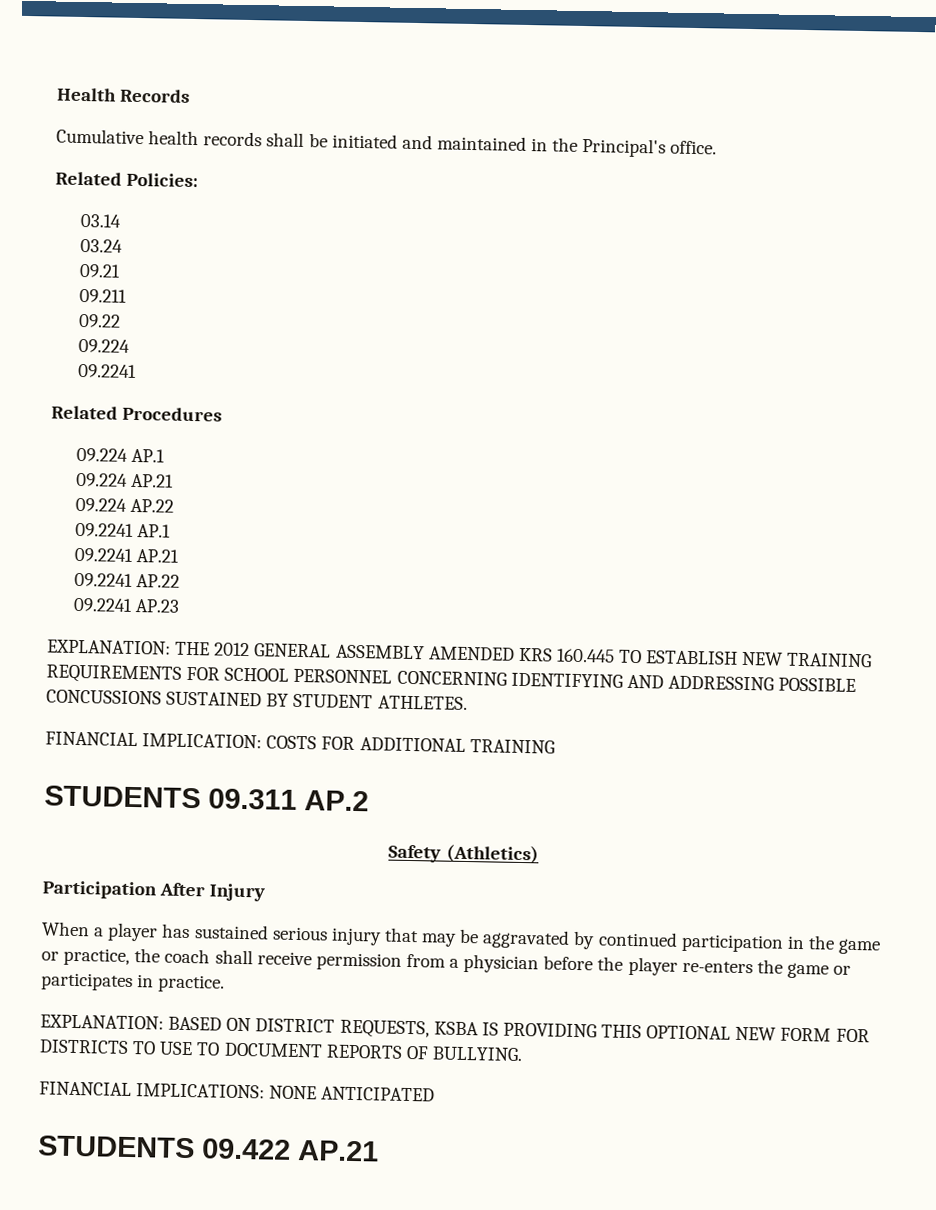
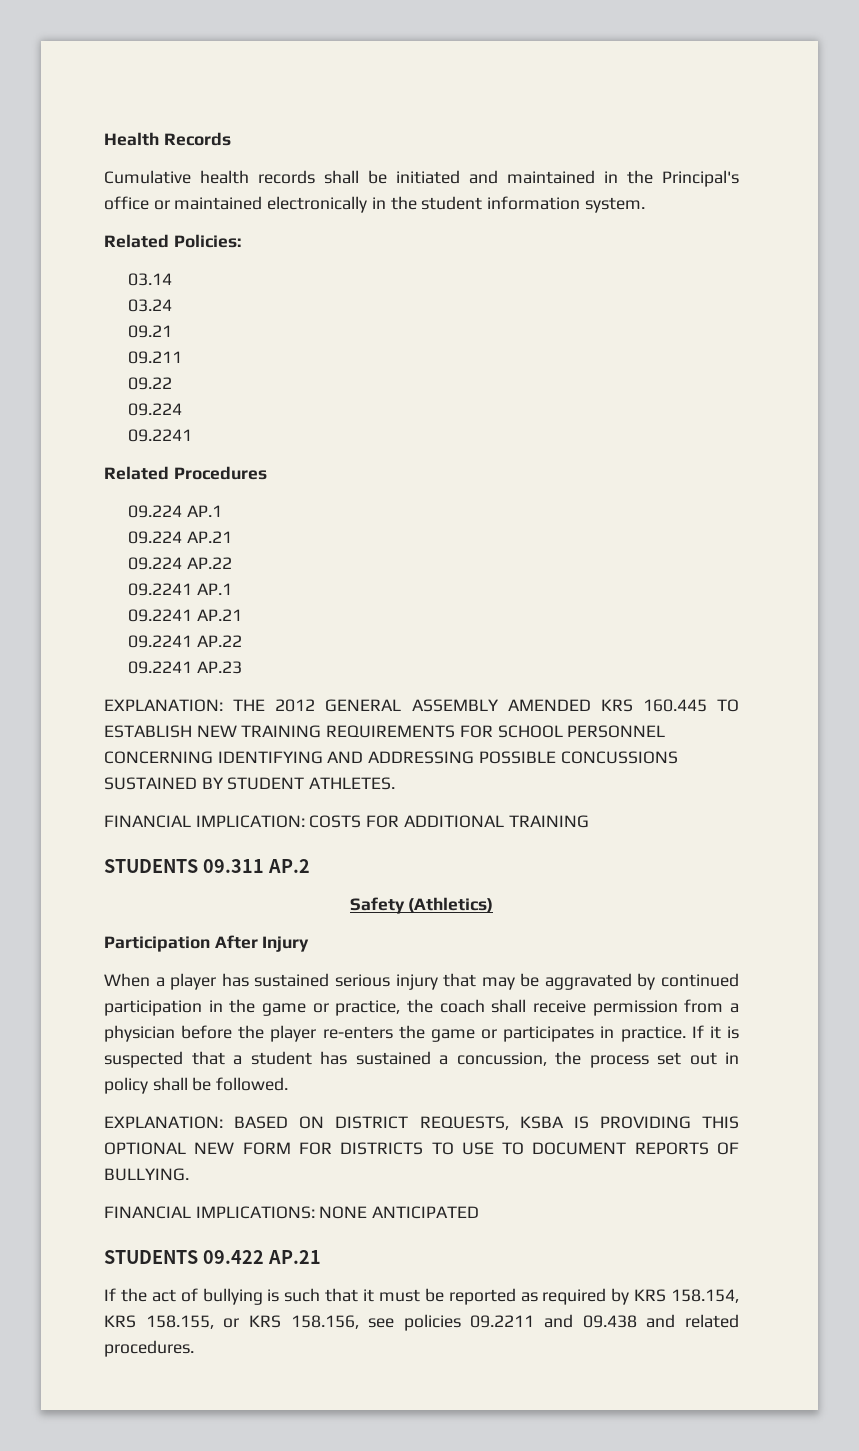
[670,140,718,155] office. -> [104,196,645,213] office or maintained electronically in the student information system.
(226, 983) none -> [691,1025,739,1039] [104,1051,739,1068] [104,1077,289,1094] If it is suspected that a student has sustained a concussion, the process set out in policy shall be followed.
(379, 1151) none -> [104,1288,739,1305] [104,1314,739,1331] [104,1340,194,1357] // If the act of bullying is such that it must be reported as required by KRS 158.154, KRS 158.155, or KRS 158.156, see policies 09.2211 and 09.438 and related procedures.

